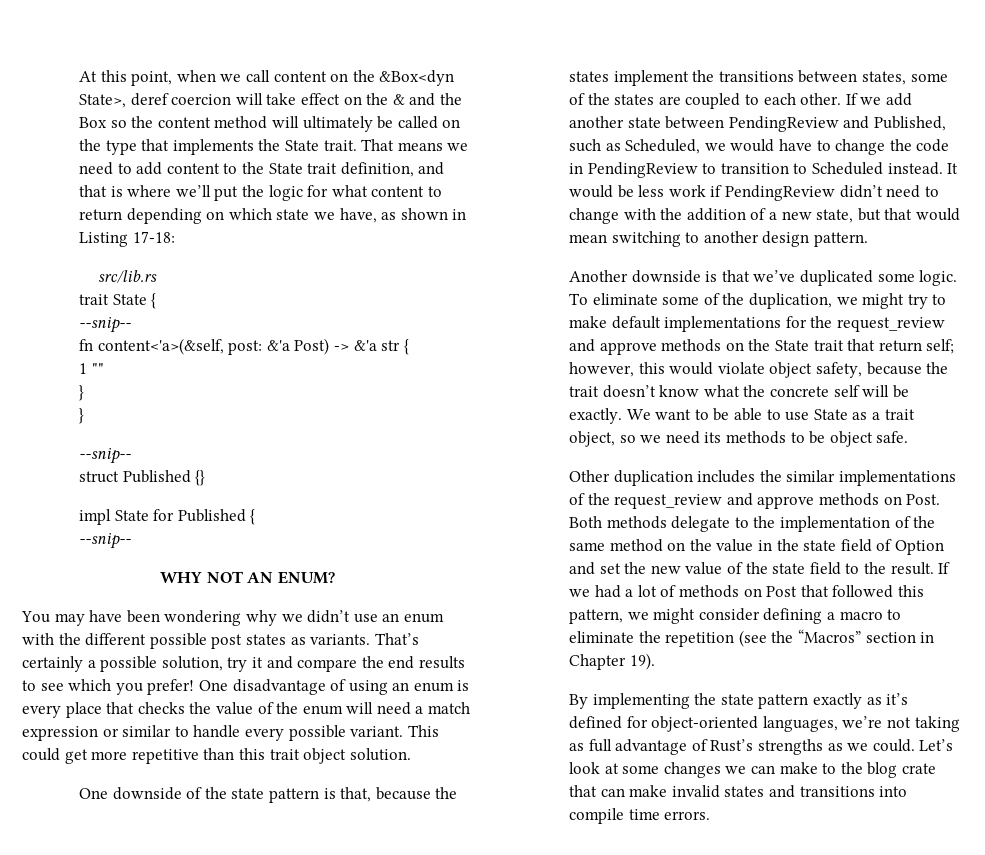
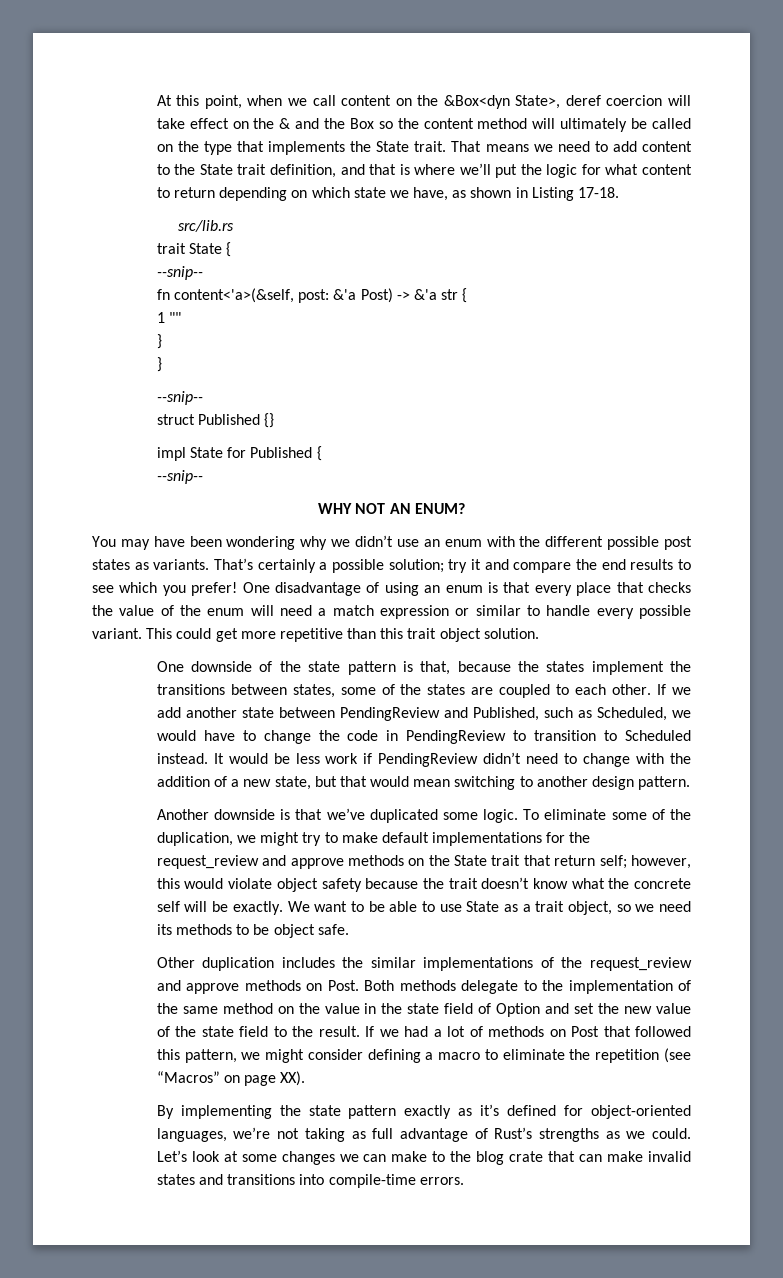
[132,231,175,243] 17-18: -> [578,187,620,198] 17-18.
[161,656,223,671] solution, -> [388,559,444,573] solution;
(470, 685) none -> [503,582,531,593] that
[816,362,863,378] safety, -> [321,878,362,892] safety
[771,629,935,643] [569,653,655,670] the “Macros” section in Chapter 19). -> [156,1071,306,1086] “Macros” on page XX).
[569,808,660,824] compile time -> [328,1174,416,1188] compile-time

